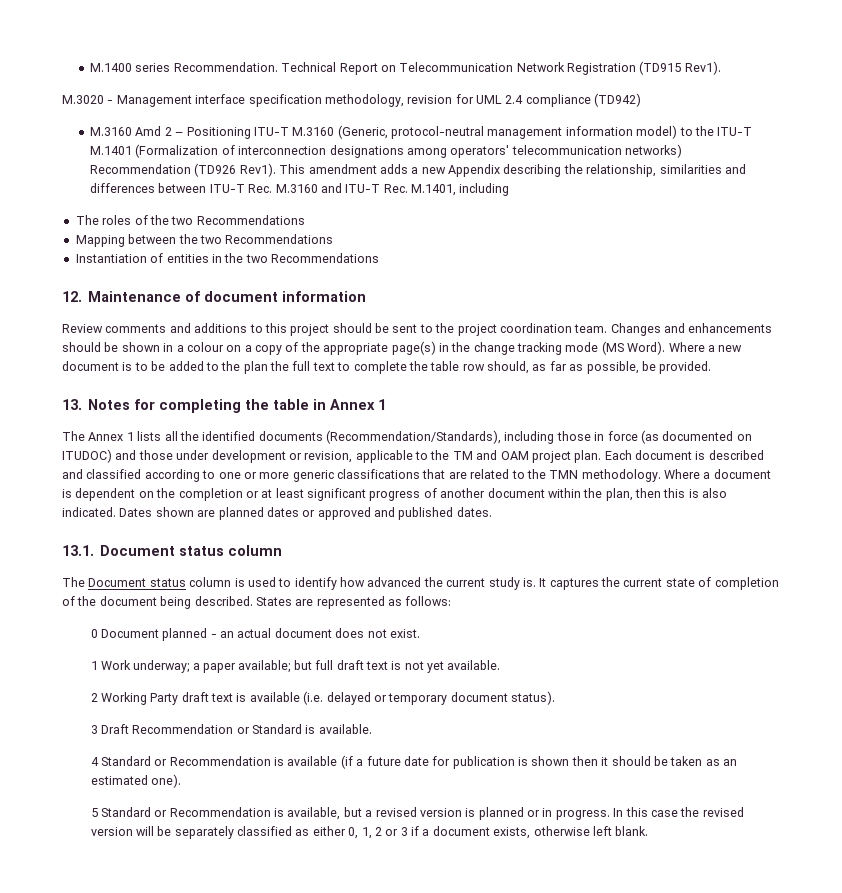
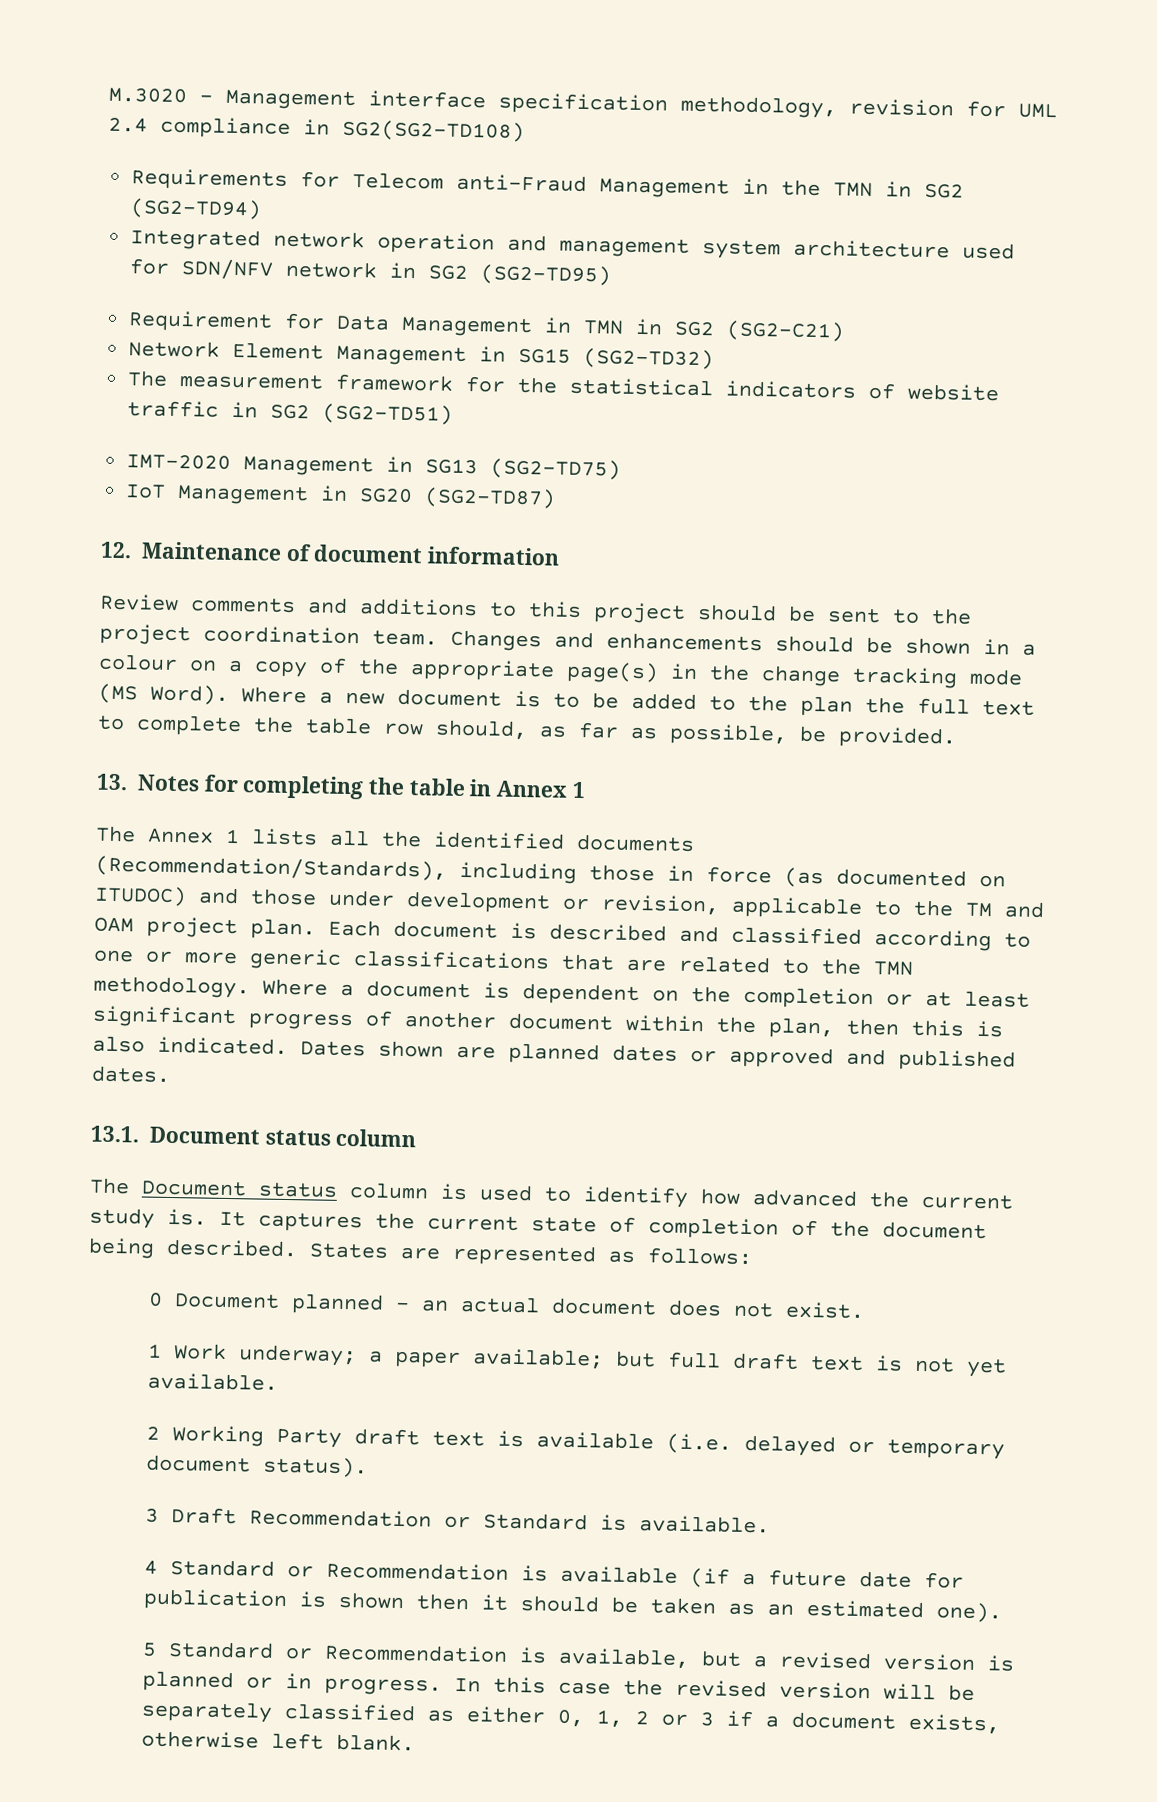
[89,61,721,75] M.1400 series Recommendation. Technical Report on Telecommunication Network Registration (TD915 Rev1). // -> (108, 95) none
[594,93,642,107] [89,125,753,139] [89,144,682,158] [89,163,746,177] [89,183,510,196] [75,215,305,225] [75,234,334,247] [75,253,379,263] (TD942) // M.3160 Amd 2 – Positioning ITU-T M.3160 (Generic, protocol-neutral management information model) to the ITU-T M.1401 (Formalization of interconnection designations among operators' telecommunication networks) Recommendation (TD926 Rev1). This amendment adds a new Appendix describing the relationship, similarities and differences between ITU-T Rec. M.3160 and ITU-T Rec. M.1401, including // The roles of the two Recommendations // Mapping between the two Recommendations // Instantiation of entities in the two Recommendations -> [303,119,525,142] [131,168,965,199] [130,198,263,220] [130,228,1016,260] [129,258,612,286] [128,310,846,342] [128,340,715,370] [127,370,1000,402] [127,400,454,425] [126,454,622,480] [125,484,557,509] in SG2(SG2-TD108) // Requirements for Telecom anti-Fraud Management in the TMN in SG2 (SG2-TD94) // Integrated network operation and management system architecture used for SDN/NFV network in SG2 (SG2-TD95) // Requirement for Data Management in TMN in SG2 (SG2-C21) // Network Element Management in SG15 (SG2-TD32) // The measurement framework for the statistical indicators of website traffic in SG2 (SG2-TD51) // IMT-2020 Management in SG13 (SG2-TD75) // IoT Management in SG20 (SG2-TD87)

